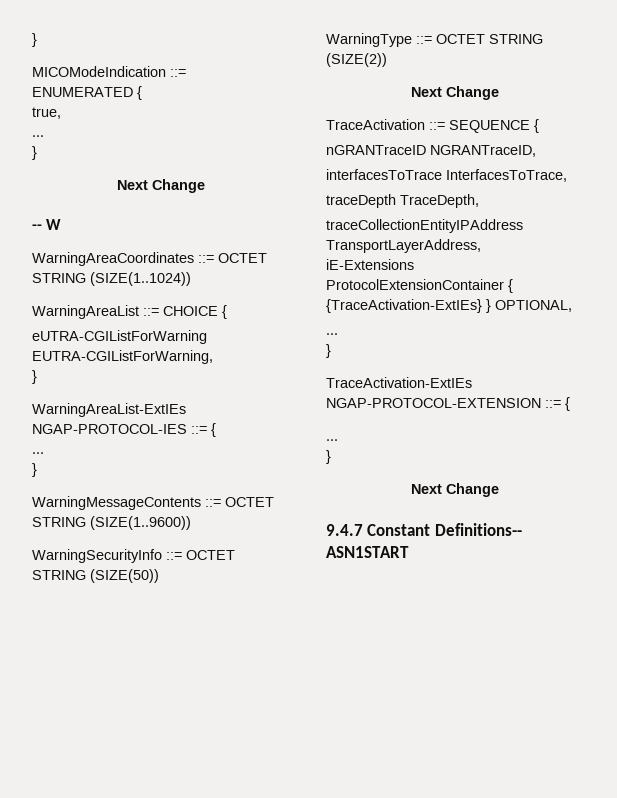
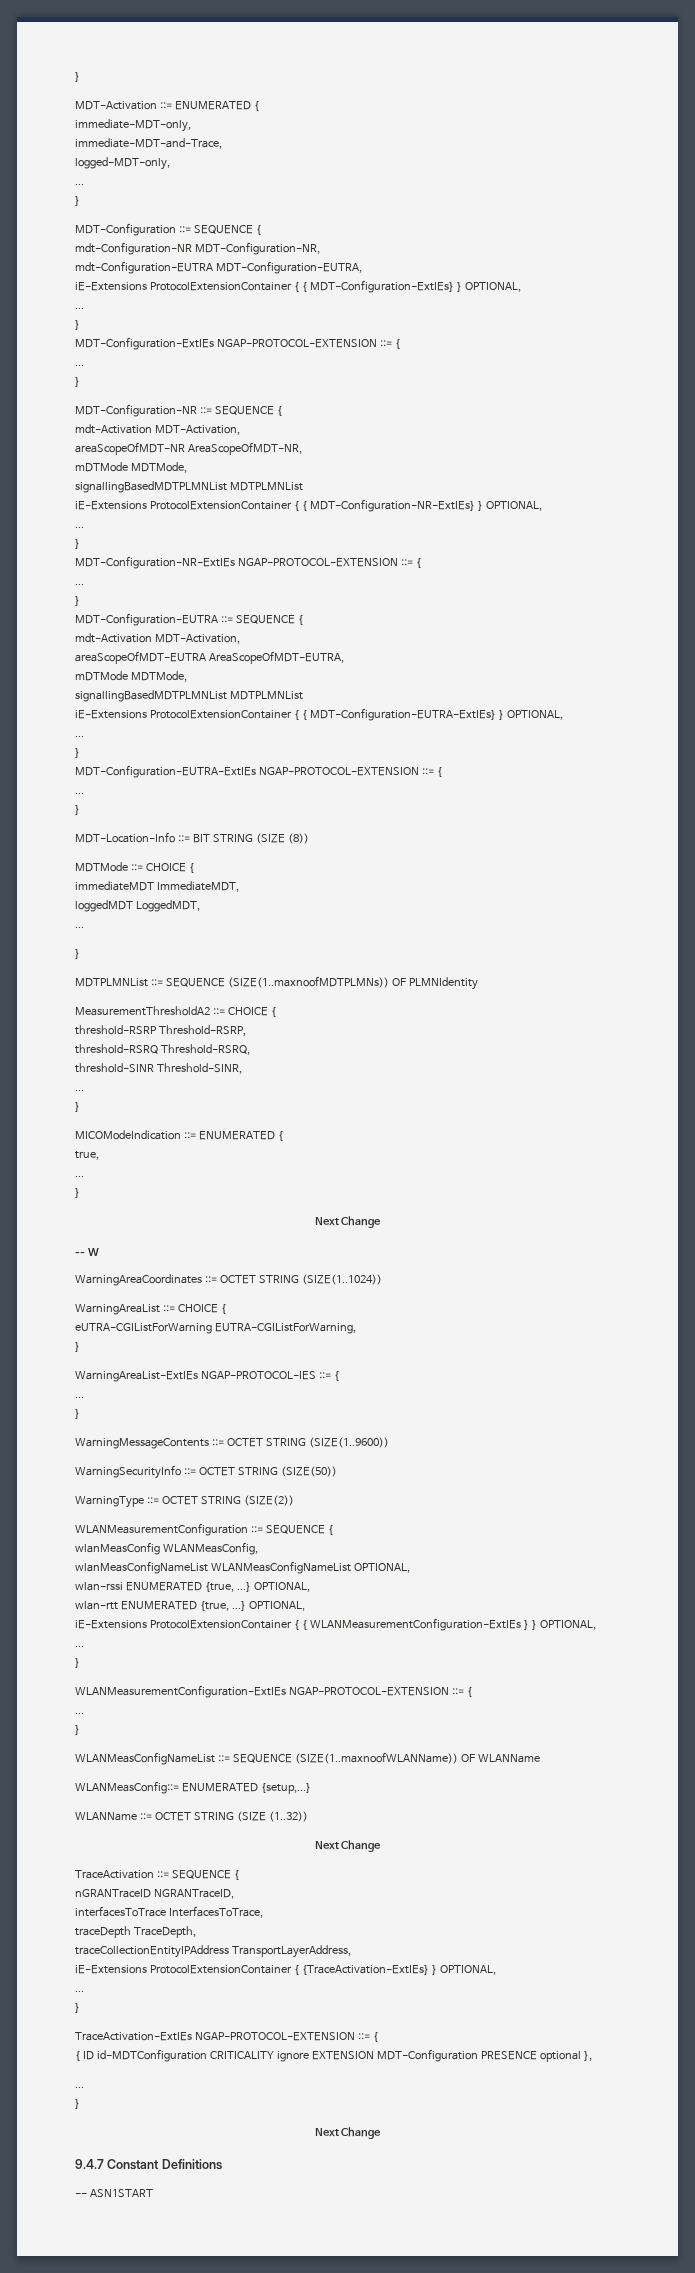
[32,33,37,47] } -> [75,72,80,82] [75,101,259,111] [75,119,191,132] [75,138,222,149] [75,157,170,170] [75,184,84,185] [75,196,80,206] [75,223,261,236] [75,242,320,255] [75,261,362,274] [75,280,521,293] [75,308,84,309] [75,320,80,330] [75,337,400,350] [75,365,84,366] [75,377,80,387] [75,404,282,417] [75,424,240,435] [75,442,302,455] [75,462,187,473] [75,481,303,493] [75,499,542,512] [75,527,84,528] [75,539,80,549] [75,556,421,569] [75,584,84,585] [75,596,80,606] [75,613,303,626] [75,633,240,644] [75,651,344,664] [75,671,187,682] [75,690,303,702] [75,708,563,721] [75,736,84,737] [75,748,80,758] [75,765,442,778] [75,793,84,794] [75,805,80,815] [75,832,309,844] [75,862,194,873] [75,881,239,892] [75,900,200,912] [75,927,84,928] [75,949,80,959] [75,976,478,990] [75,1006,276,1017] [75,1025,246,1036] [75,1044,250,1055] [75,1063,242,1074] [75,1090,84,1091] [75,1102,80,1112] } // MDT-Activation ::= ENUMERATED { // immediate-MDT-only, // immediate-MDT-and-Trace, // logged-MDT-only, // ... // } // MDT-Configuration ::= SEQUENCE { // mdt-Configuration-NR MDT-Configuration-NR, // mdt-Configuration-EUTRA MDT-Configuration-EUTRA, // iE-Extensions ProtocolExtensionContainer { { MDT-Configuration-ExtIEs} } OPTIONAL, // ... // } // MDT-Configuration-ExtIEs NGAP-PROTOCOL-EXTENSION ::= { // ... // } // MDT-Configuration-NR ::= SEQUENCE { // mdt-Activation MDT-Activation, // areaScopeOfMDT-NR AreaScopeOfMDT-NR, // mDTMode MDTMode, // signallingBasedMDTPLMNList MDTPLMNList // iE-Extensions ProtocolExtensionContainer { { MDT-Configuration-NR-ExtIEs} } OPTIONAL, // ... // } // MDT-Configuration-NR-ExtIEs NGAP-PROTOCOL-EXTENSION ::= { // ... // } // MDT-Configuration-EUTRA ::= SEQUENCE { // mdt-Activation MDT-Activation, // areaScopeOfMDT-EUTRA AreaScopeOfMDT-EUTRA, // mDTMode MDTMode, // signallingBasedMDTPLMNList MDTPLMNList // iE-Extensions ProtocolExtensionContainer { { MDT-Configuration-EUTRA-ExtIEs} } OPTIONAL, // ... // } // MDT-Configuration-EUTRA-ExtIEs NGAP-PROTOCOL-EXTENSION ::= { // ... // } // MDT-Location-Info ::= BIT STRING (SIZE (8)) // MDTMode ::= CHOICE { // immediateMDT ImmediateMDT, // loggedMDT LoggedMDT, // ... // } // MDTPLMNList ::= SEQUENCE (SIZE(1..maxnoofMDTPLMNs)) OF PLMNIdentity // MeasurementThresholdA2 ::= CHOICE { // threshold-RSRP Threshold-RSRP, // threshold-RSRQ Threshold-RSRQ, // threshold-SINR Threshold-SINR, // ... // }
(387, 60) none -> [75,1523,333,1536] [75,1542,258,1555] [75,1561,410,1574] [75,1582,310,1592] [75,1601,305,1611] [75,1618,596,1631] [75,1646,84,1647] [75,1658,80,1668] [75,1685,472,1698] [75,1713,84,1714] [75,1725,80,1735] [75,1752,540,1765] [75,1781,311,1794] [75,1811,308,1822] // WLANMeasurementConfiguration ::= SEQUENCE { // wlanMeasConfig WLANMeasConfig, // wlanMeasConfigNameList WLANMeasConfigNameList OPTIONAL, // wlan-rssi ENUMERATED {true, ...} OPTIONAL, // wlan-rtt ENUMERATED {true, ...} OPTIONAL, // iE-Extensions ProtocolExtensionContainer { { WLANMeasurementConfiguration-ExtIEs } } OPTIONAL, // ... // } // WLANMeasurementConfiguration-ExtIEs NGAP-PROTOCOL-EXTENSION ::= { // ... // } // WLANMeasConfigNameList ::= SEQUENCE (SIZE(1..maxnoofWLANName)) OF WLANName // WLANMeasConfig::= ENUMERATED {setup,...} // WLANName ::= OCTET STRING (SIZE (1..32))
(570, 404) none -> [75,2049,592,2062] // { ID id-MDTConfiguration CRITICALITY ignore EXTENSION MDT-Configuration PRESENCE optional },
[434,523,522,536] Definitions-- -> [161,2159,222,2170] [75,2193,87,2197] Definitions // --

